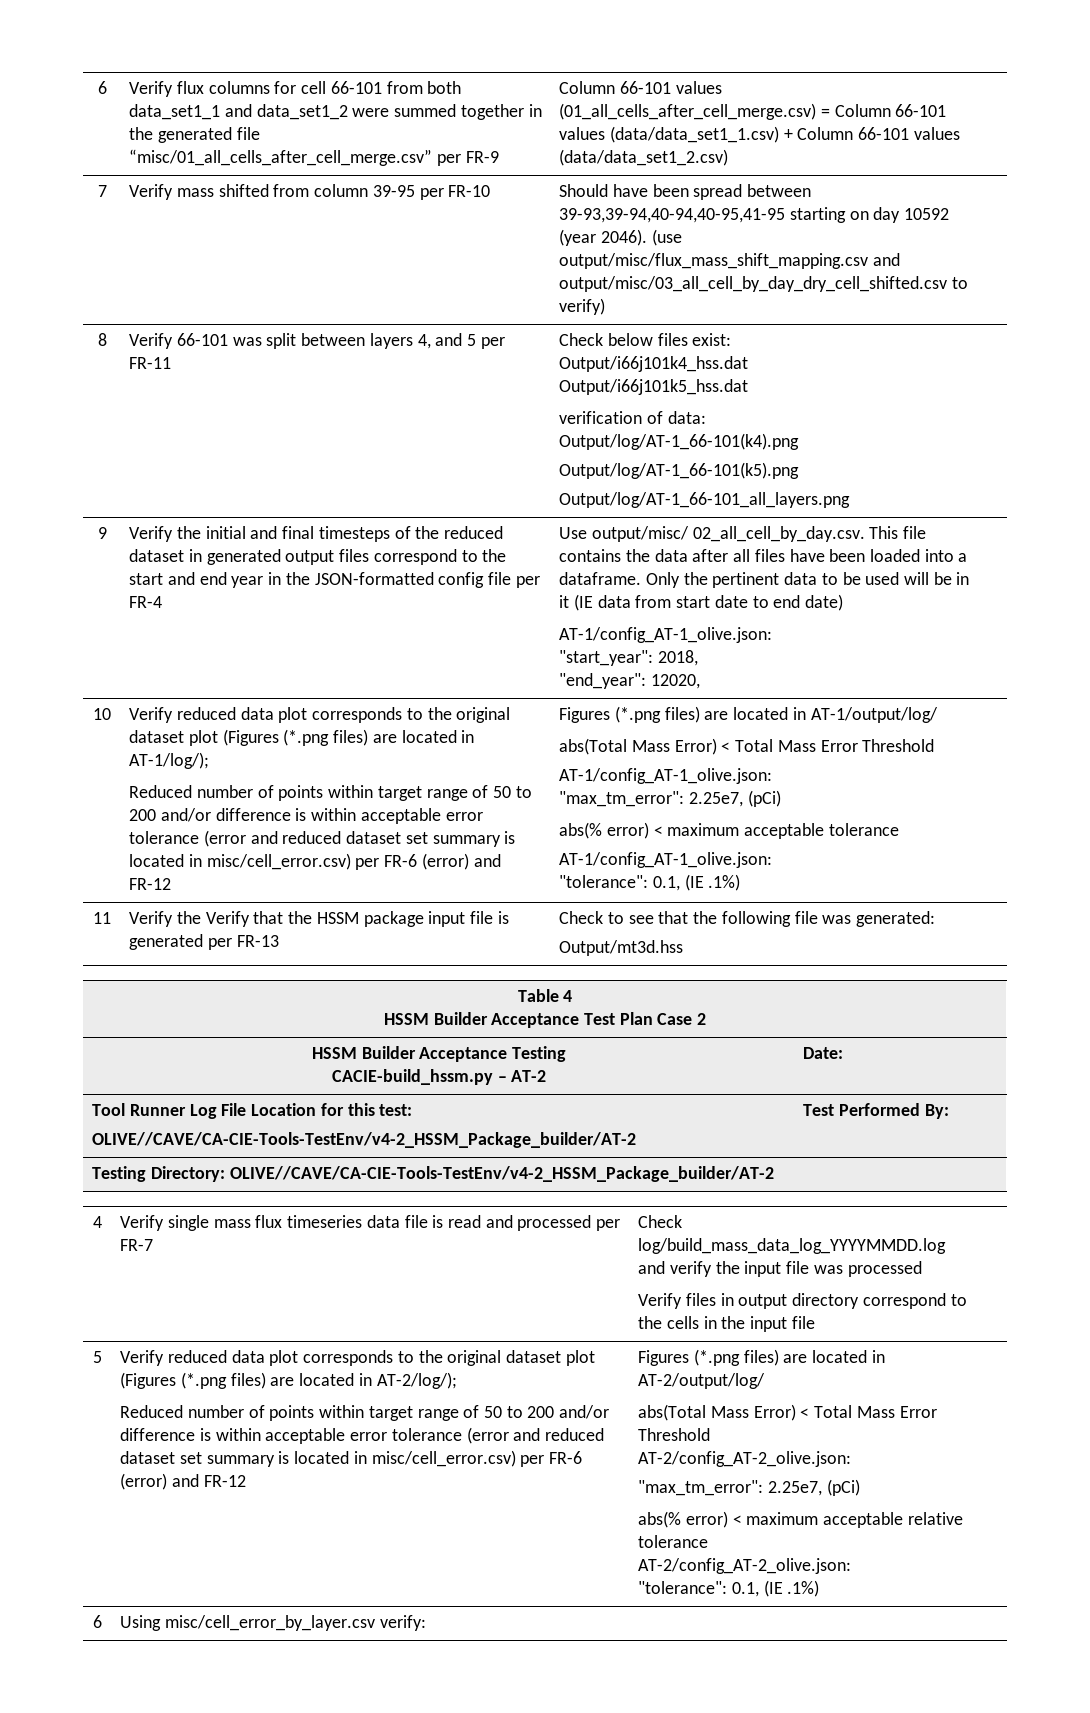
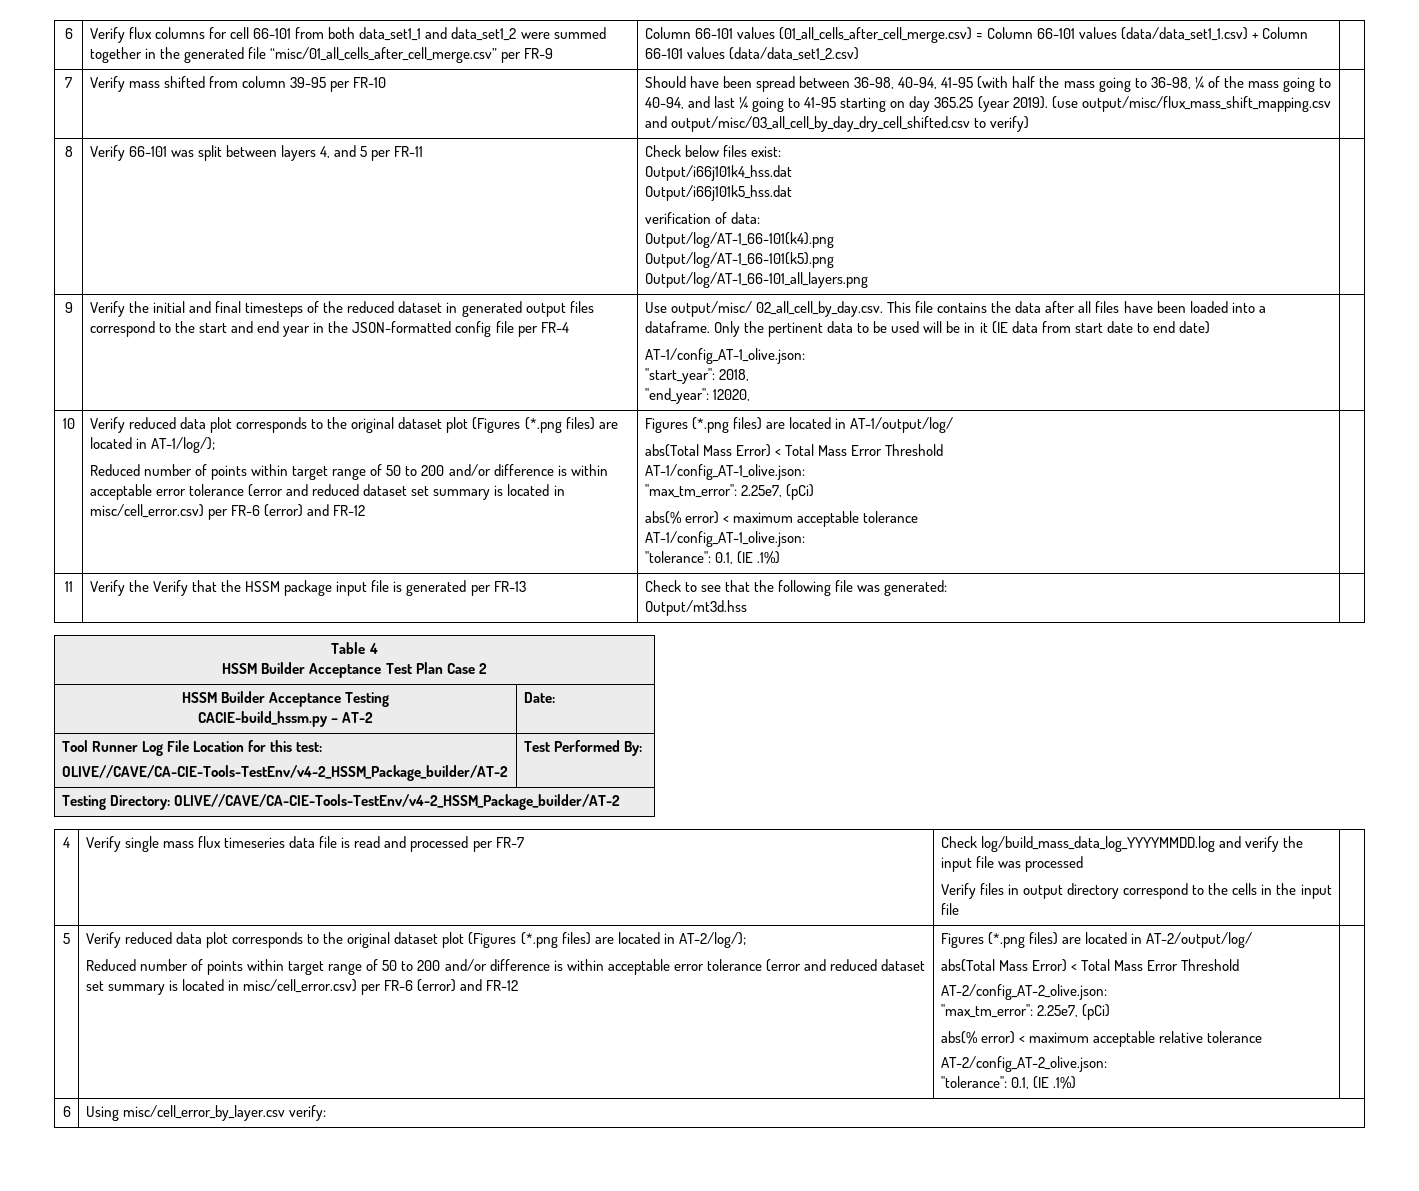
[559,207,950,223] [559,229,647,246] 39-93,39-94,40-94,40-95,41-95 starting on day 10592 (year 2046). -> [854,76,1331,92] [644,96,1048,112] 36-98, 40-94, 41-95 (with half the mass going to 36-98, ¼ of the mass going to 40-94, and last ¼ going to 41-95 starting on day 365.25 (year 2019).

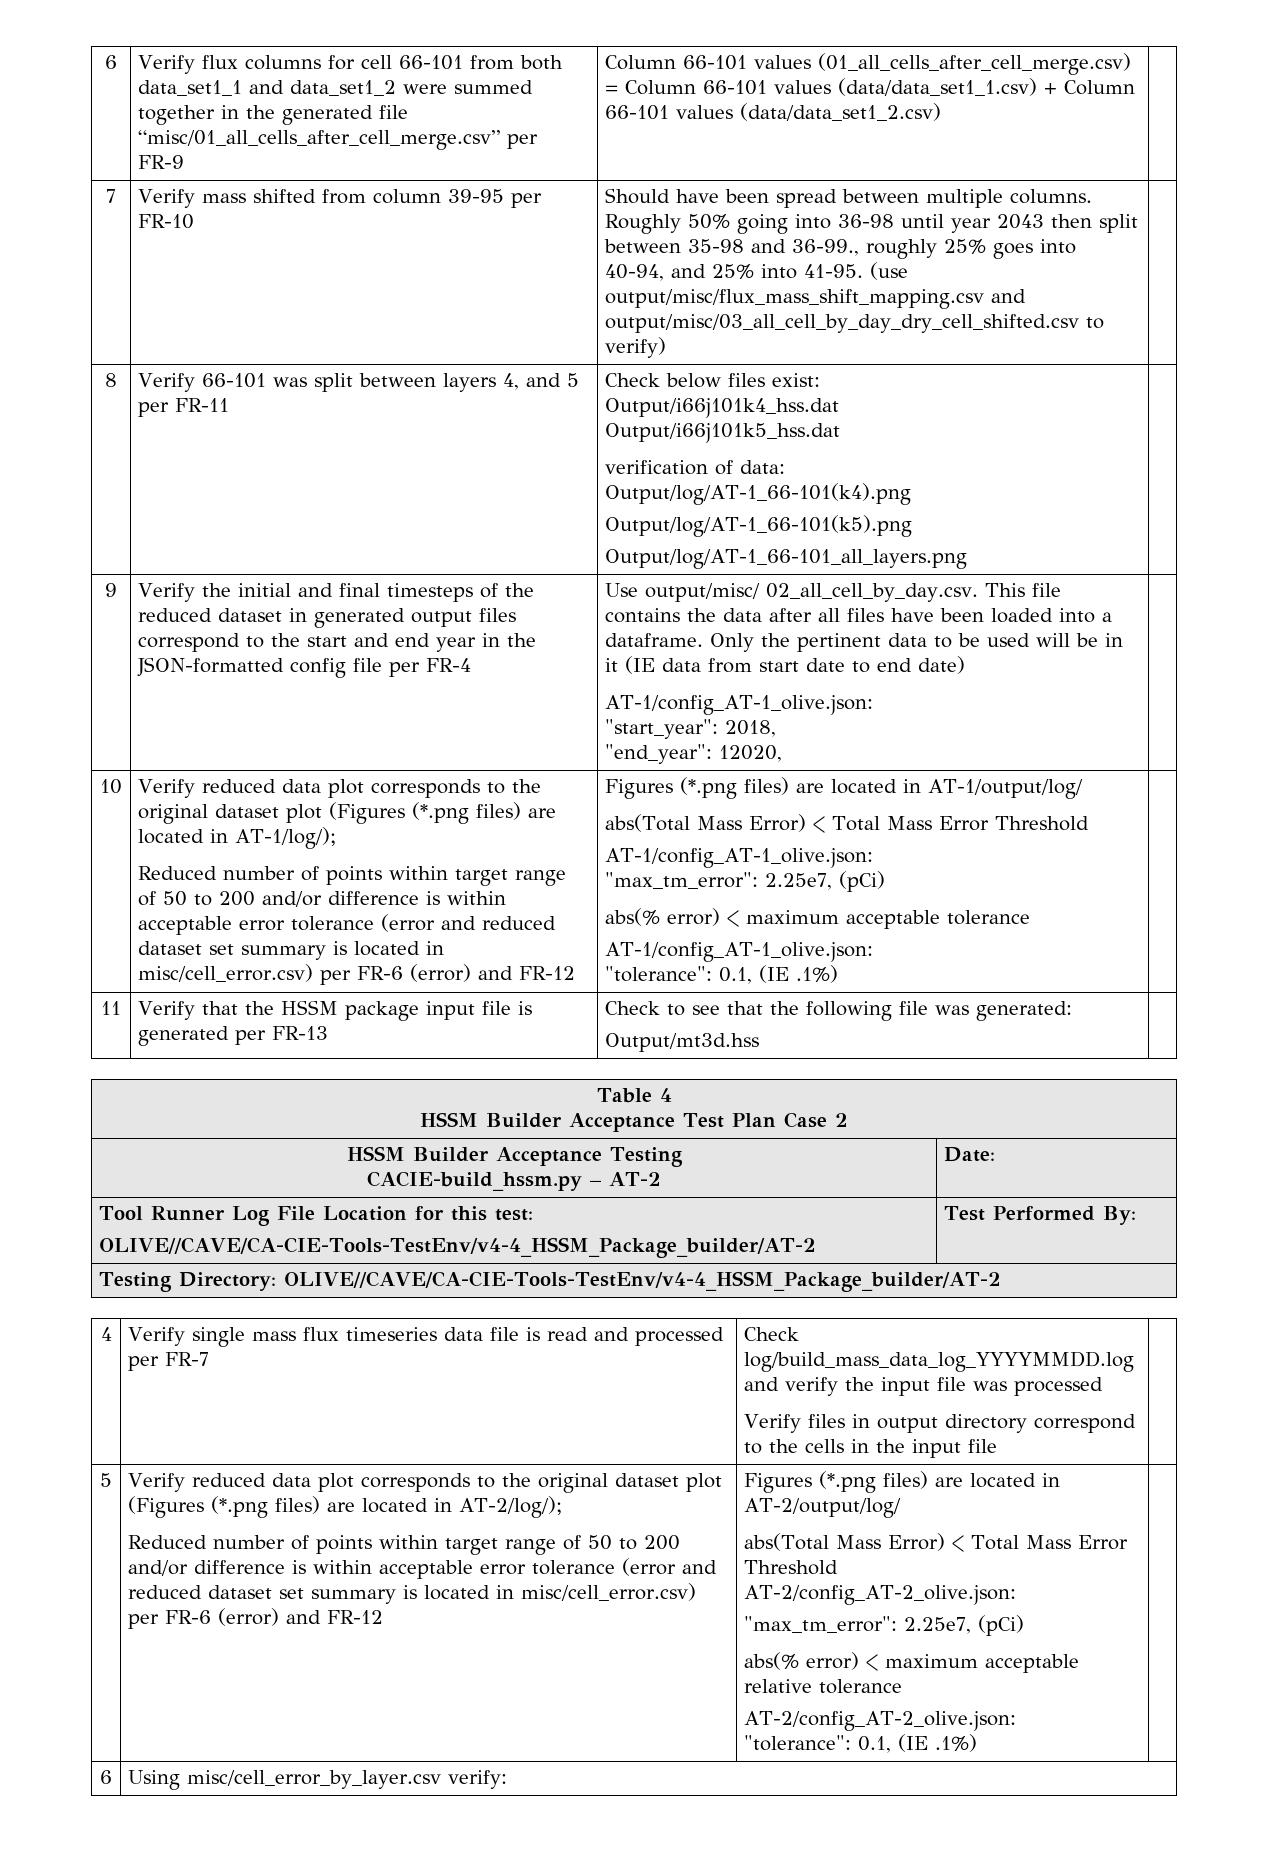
[854,76,1331,92] [644,96,1048,112] 36-98, 40-94, 41-95 (with half the mass going to 36-98, ¼ of the mass going to 40-94, and last ¼ going to 41-95 starting on day 365.25 (year 2019). -> [926,189,1093,208] [605,214,1139,234] [604,239,1077,259] [605,264,864,281] multiple columns. Roughly 50% going into 36-98 until year 2043 then split between 35-98 and 36-99., roughly 25% goes into 40-94, and 25% into 41-95.
[128,580,189,596] the Verify -> (196, 1010) none
[61,765,508,781] OLIVE//CAVE/CA-CIE-Tools-TestEnv/v4-2_HSSM_Package_builder/AT-2 -> [99,1237,817,1258] OLIVE//CAVE/CA-CIE-Tools-TestEnv/v4-4_HSSM_Package_builder/AT-2
[174,794,621,810] OLIVE//CAVE/CA-CIE-Tools-TestEnv/v4-2_HSSM_Package_builder/AT-2 -> [284,1271,1002,1292] OLIVE//CAVE/CA-CIE-Tools-TestEnv/v4-4_HSSM_Package_builder/AT-2

